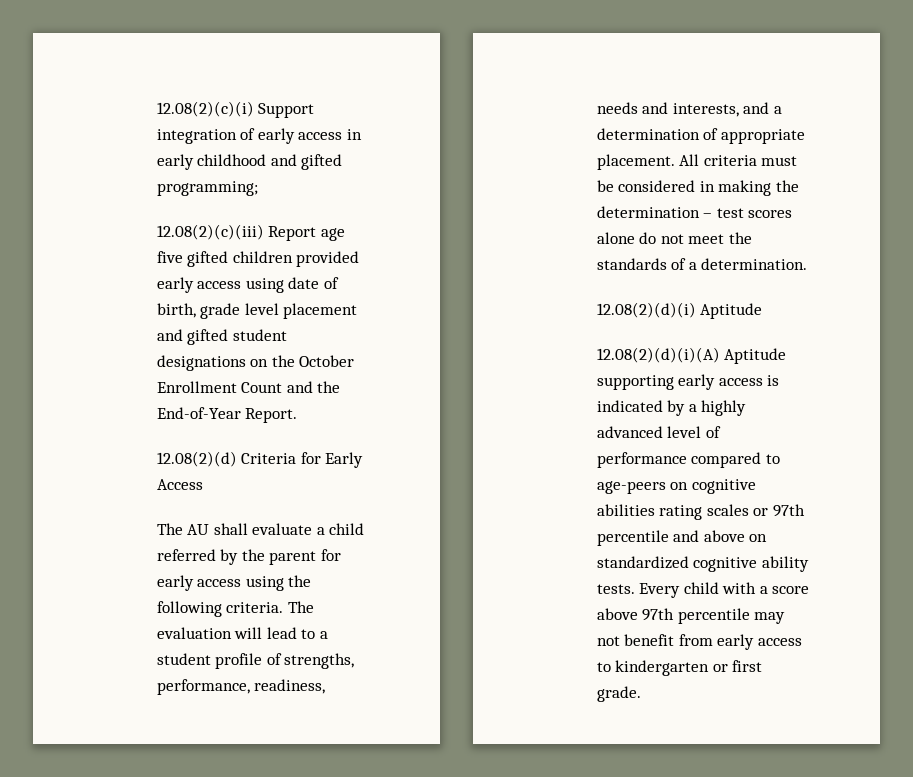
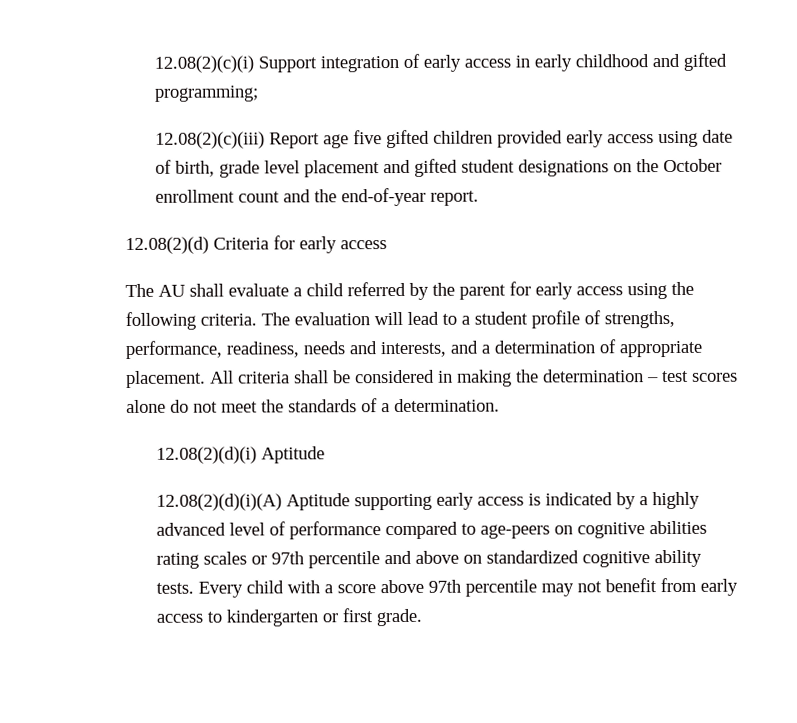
[156,381,341,393] [156,407,298,423] Enrollment Count and the End-of-Year Report. -> [155,187,480,207] enrollment count and the end-of-year report.
[325,452,364,468] [156,479,203,490] Early Access -> [298,236,387,254] early access
[761,156,798,166] must -> [293,370,329,384] shall

